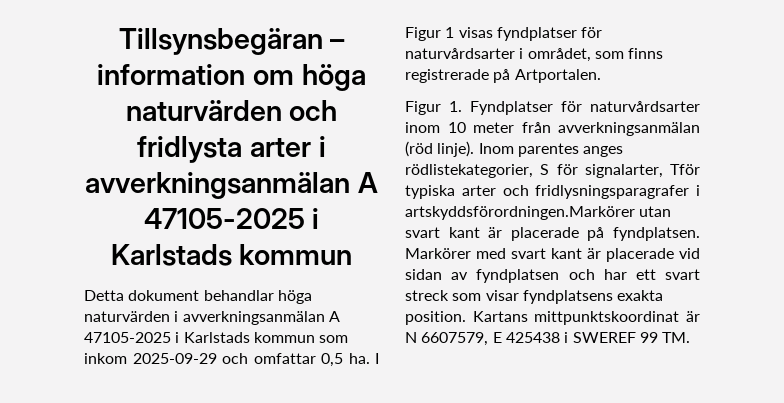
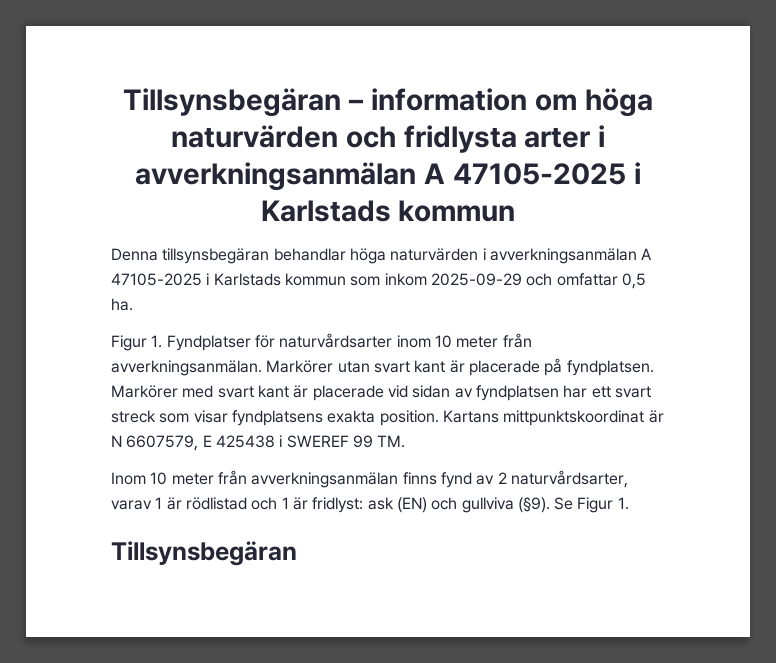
[84,290,200,301] Detta dokument -> [111,248,270,264] Denna tillsynsbegäran
[375,353,379,364] [405,27,603,41] [405,48,664,62] [405,69,601,83] I Figur 1 visas fyndplatser för naturvårdsarter i området, som finns registrerade på Artportalen. -> (133, 304) none
[558,122,700,136] [405,141,624,157] [405,164,700,178] [405,185,700,199] [405,206,635,220] avverkningsanmälan (röd linje). Inom parentes anges rödlistekategorier, S för signalarter, Tför typiska arter och fridlysningsparagrafer i artskyddsförordningen.Markörer -> [111,360,334,376] avverkningsanmälan. Markörer
[568,269,595,280] och -> (559, 393) none
(691, 337) none -> [111,470,628,488] [111,497,629,513] [111,541,297,566] // Inom 10 meter från avverkningsanmälan finns fynd av 2 naturvårdsarter, varav 1 är rödlistad och 1 är fridlyst: ask (EN) och gullviva (§9). Se Figur 1. // Tillsynsbegäran

